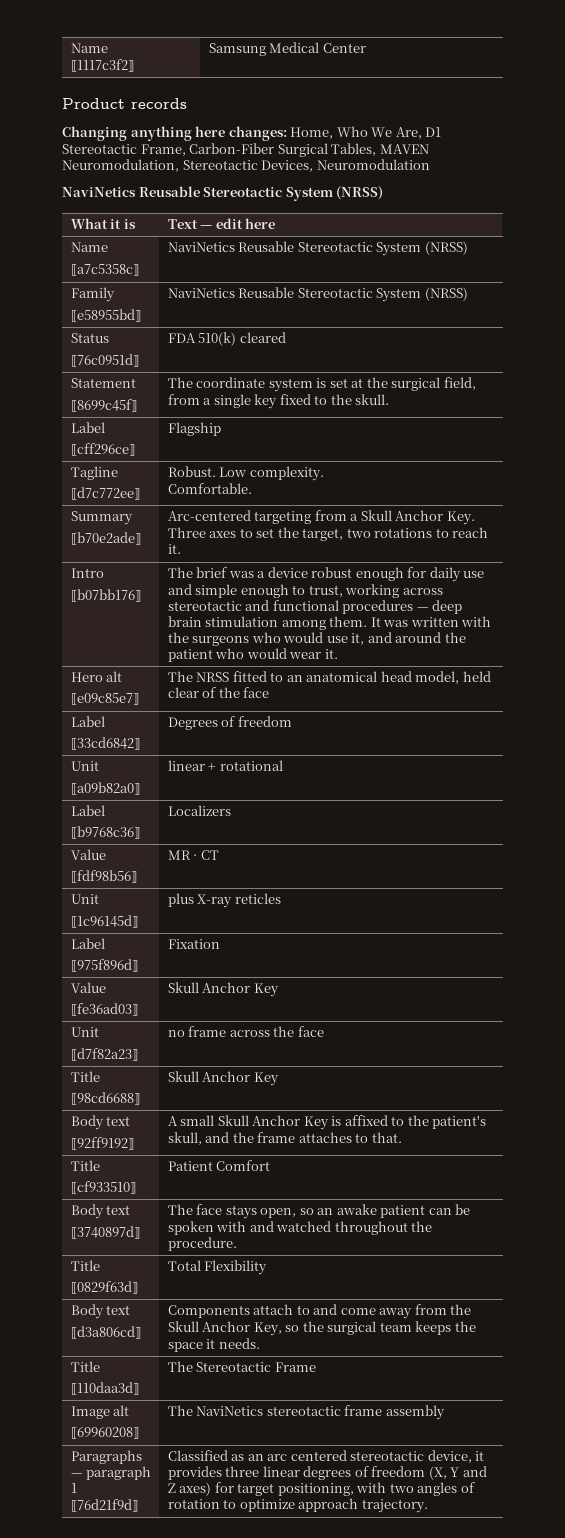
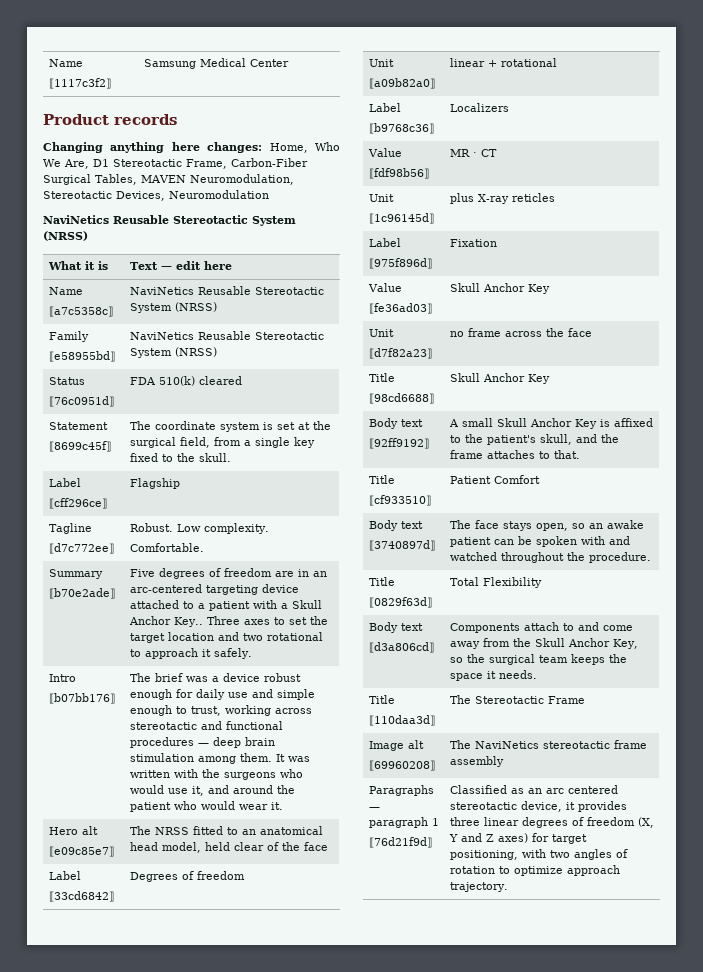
[167,510,347,524] Arc-centered targeting from -> [129,568,327,579] [129,584,299,595] [129,600,277,611] Five degrees of freedom are in an arc-centered targeting device attached to a patient with
[446,511,475,525] Key. -> [173,617,203,627] Key..
[302,527,489,541] [167,544,181,554] target, two rotations to reach it. -> [129,632,323,643] [129,648,252,659] target location and two rotational to approach it safely.

